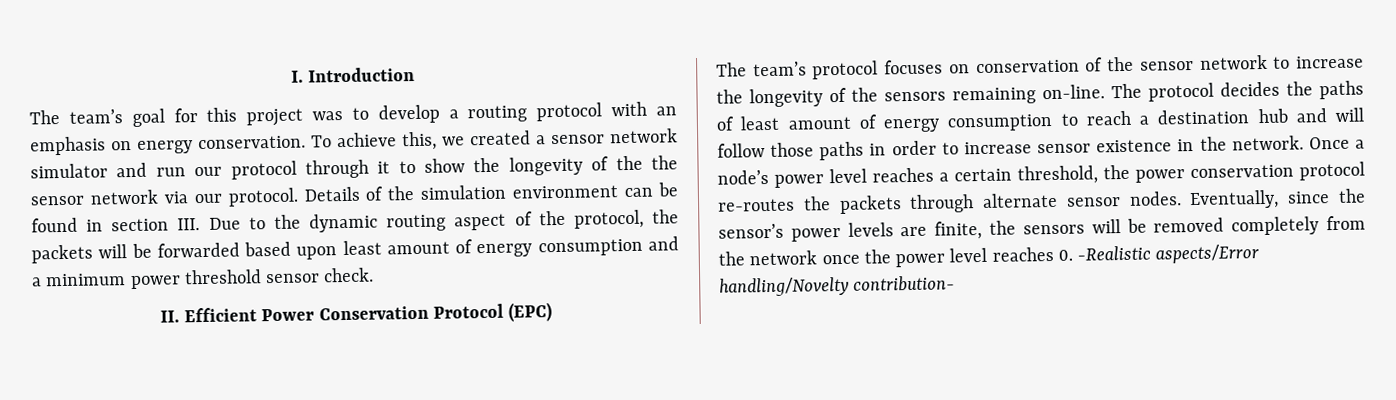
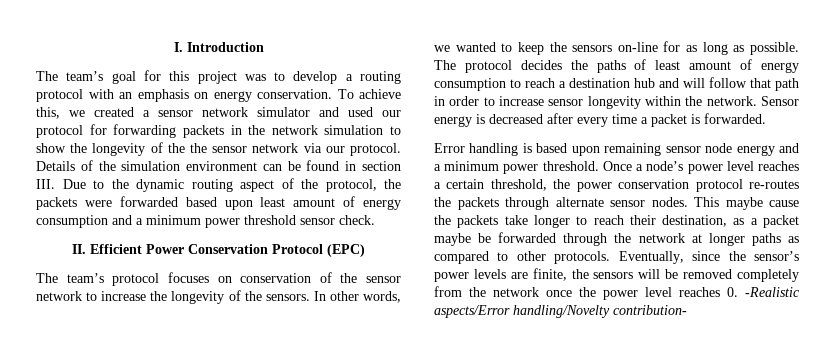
[155,167,186,177] run -> [348,107,373,117] used
[304,159,391,179] through it -> [89,124,384,138] for forwarding packets in the network simulation
[98,243,152,259] will be -> [84,200,112,207] were
[884,84,1105,105] sensors remaining on-line. -> [265,291,402,303] [434,41,799,55] sensors. In other words, we wanted to keep the sensors on-line for as long as possible.
[770,141,865,161] those paths -> [750,78,799,91] that path
[1096,135,1304,153] existence in the network. -> [587,96,799,109] [434,113,766,127] [434,143,799,156] [434,161,599,174] longevity within the network. Sensor energy is decreased after every time a packet is forwarded. // Error handling is based upon remaining sensor node energy and a minimum power threshold.
(1182, 198) none -> [694,197,799,210] [434,215,799,228] [434,232,799,246] [434,251,611,264] This maybe cause the packets take longer to reach their destination, as a packet maybe be forwarded through the network at longer paths as compared to other protocols.

